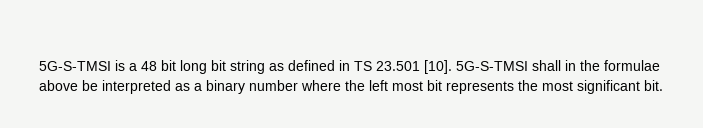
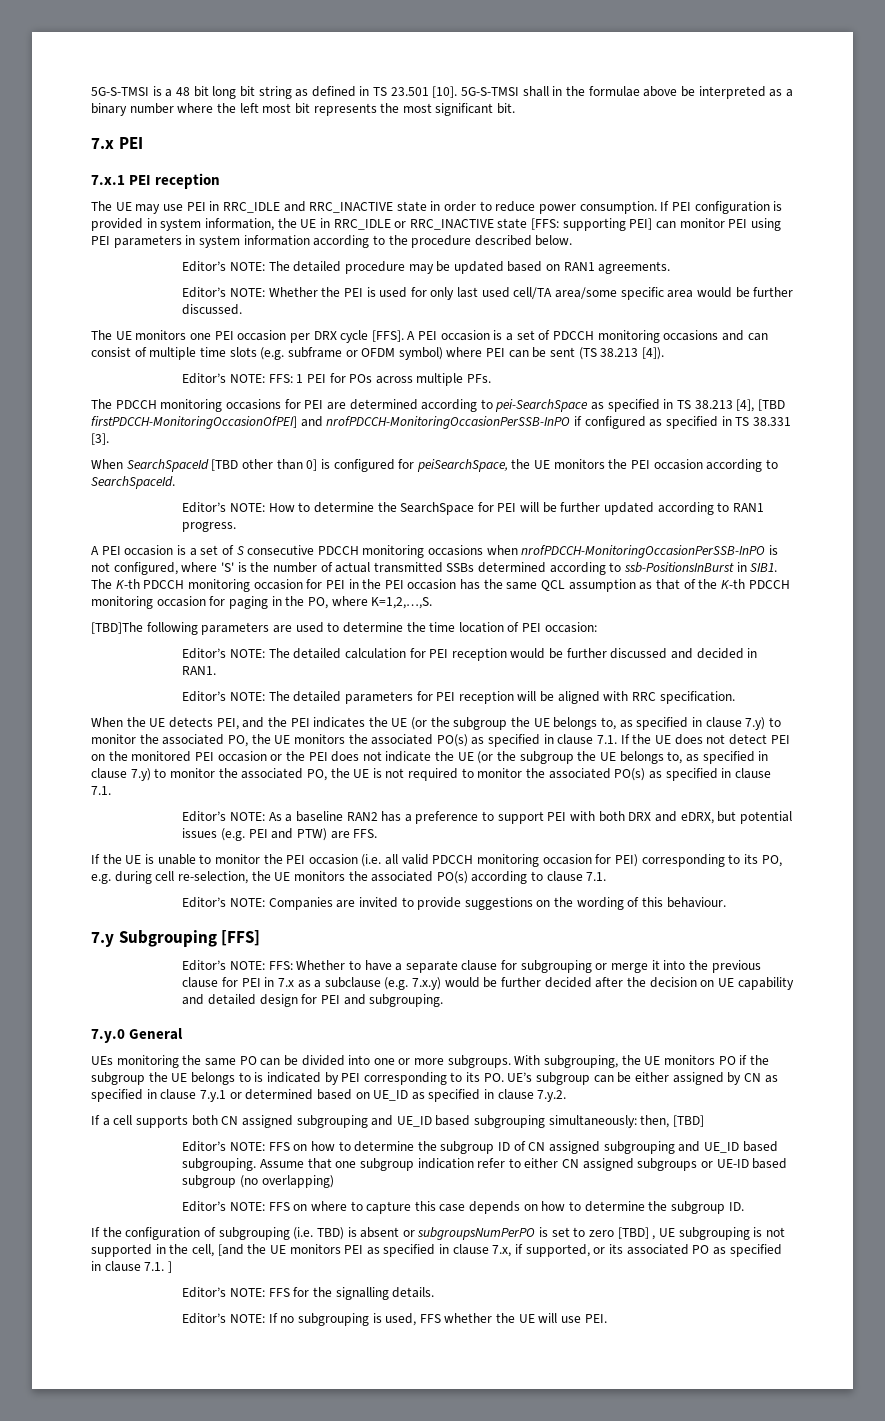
(663, 85) none -> [91,137,143,149] [91,173,221,189] [91,201,783,214] [91,218,781,231] [91,235,573,248] [182,261,671,274] [182,287,794,300] [182,304,243,315] [91,330,768,343] [91,347,664,360] [182,373,492,386] [91,399,785,412] [91,416,791,429] [91,433,109,445] [91,459,778,472] [91,476,175,489] [182,502,764,515] [182,522,237,532] [91,545,779,558] [91,562,778,575] [91,579,790,592] [91,596,433,609] [91,622,597,635] [182,648,758,661] [182,666,217,675] [182,691,735,704] [91,717,781,730] [91,734,790,747] [91,751,769,764] [91,768,771,781] [91,786,111,795] [182,811,792,824] [182,828,378,841] [91,854,782,867] [91,871,607,884] [182,897,726,910] [91,930,261,947] [182,960,761,973] [182,977,794,990] [182,994,444,1007] [91,1028,184,1043] [91,1055,769,1068] [91,1072,778,1085] [91,1089,567,1102] [91,1115,705,1128] [182,1141,778,1154] [182,1158,788,1171] [182,1175,334,1188] [182,1201,744,1214] [91,1227,785,1240] [91,1244,782,1257] [91,1261,172,1273] [182,1287,435,1300] [182,1313,607,1326] // 7.x PEI // 7.x.1 PEI reception // The UE may use PEI in RRC_IDLE and RRC_INACTIVE state in order to reduce power consumption. If PEI configuration is provided in system information, the UE in RRC_IDLE or RRC_INACTIVE state [FFS: supporting PEI] can monitor PEI using PEI parameters in system information according to the procedure described below. // Editor’s NOTE: The detailed procedure may be updated based on RAN1 agreements. // Editor’s NOTE: Whether the PEI is used for only last used cell/TA area/some specific area would be further discussed. // The UE monitors one PEI occasion per DRX cycle [FFS]. A PEI occasion is a set of PDCCH monitoring occasions and can consist of multiple time slots (e.g. subframe or OFDM symbol) where PEI can be sent (TS 38.213 [4]). // Editor’s NOTE: FFS: 1 PEI for POs across multiple PFs. // The PDCCH monitoring occasions for PEI are determined according to pei-SearchSpace as specified in TS 38.213 [4], [TBD firstPDCCH-MonitoringOccasionOfPEI] and nrofPDCCH-MonitoringOccasionPerSSB-InPO if configured as specified in TS 38.331 [3]. // When SearchSpaceId [TBD other than 0] is configured for peiSearchSpace, the UE monitors the PEI occasion according to SearchSpaceId. // Editor’s NOTE: How to determine the SearchSpace for PEI will be further updated according to RAN1 progress. // A PEI occasion is a set of S consecutive PDCCH monitoring occasions when nrofPDCCH-MonitoringOccasionPerSSB-InPO is not configured, where 'S' is the number of actual transmitted SSBs determined according to ssb-PositionsInBurst in SIB1. The K-th PDCCH monitoring occasion for PEI in the PEI occasion has the same QCL assumption as that of the K-th PDCCH monitoring occasion for paging in the PO, where K=1,2,…,S. // [TBD]The following parameters are used to determine the time location of PEI occasion: // Editor’s NOTE: The detailed calculation for PEI reception would be further discussed and decided in RAN1. // Editor’s NOTE: The detailed parameters for PEI reception will be aligned with RRC specification. // When the UE detects PEI, and the PEI indicates the UE (or the subgroup the UE belongs to, as specified in clause 7.y) to monitor the associated PO, the UE monitors the associated PO(s) as specified in clause 7.1. If the UE does not detect PEI on the monitored PEI occasion or the PEI does not indicate the UE (or the subgroup the UE belongs to, as specified in clause 7.y) to monitor the associated PO, the UE is not required to monitor the associated PO(s) as specified in clause 7.1. // Editor’s NOTE: As a baseline RAN2 has a preference to support PEI with both DRX and eDRX, but potential issues (e.g. PEI and PTW) are FFS. // If the UE is unable to monitor the PEI occasion (i.e. all valid PDCCH monitoring occasion for PEI) corresponding to its PO, e.g. during cell re-selection, the UE monitors the associated PO(s) according to clause 7.1. // Editor’s NOTE: Companies are invited to provide suggestions on the wording of this behaviour. // 7.y Subgrouping [FFS] // Editor’s NOTE: FFS: Whether to have a separate clause for subgrouping or merge it into the previous clause for PEI in 7.x as a subclause (e.g. 7.x.y) would be further decided after the decision on UE capability and detailed design for PEI and subgrouping. // 7.y.0 General // UEs monitoring the same PO can be divided into one or more subgroups. With subgrouping, the UE monitors PO if the subgroup the UE belongs to is indicated by PEI corresponding to its PO. UE’s subgroup can be either assigned by CN as specified in clause 7.y.1 or determined based on UE_ID as specified in clause 7.y.2. // If a cell supports both CN assigned subgrouping and UE_ID based subgrouping simultaneously: then, [TBD] // Editor’s NOTE: FFS on how to determine the subgroup ID of CN assigned subgrouping and UE_ID based subgrouping. Assume that one subgroup indication refer to either CN assigned subgroups or UE-ID based subgroup (no overlapping) // Editor’s NOTE: FFS on where to capture this case depends on how to determine the subgroup ID. // If the configuration of subgrouping (i.e. TBD) is absent or subgroupsNumPerPO is set to zero [TBD] , UE subgrouping is not supported in the cell, [and the UE monitors PEI as specified in clause 7.x, if supported, or its associated PO as specified in clause 7.1. ] // Editor’s NOTE: FFS for the signalling details. // Editor’s NOTE: If no subgrouping is used, FFS whether the UE will use PEI.

